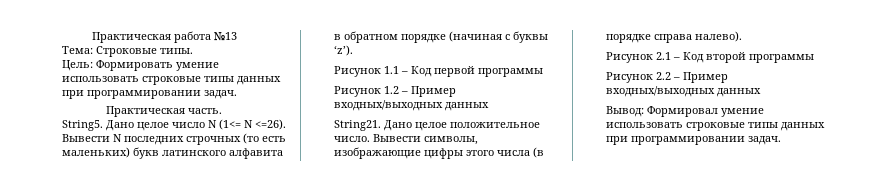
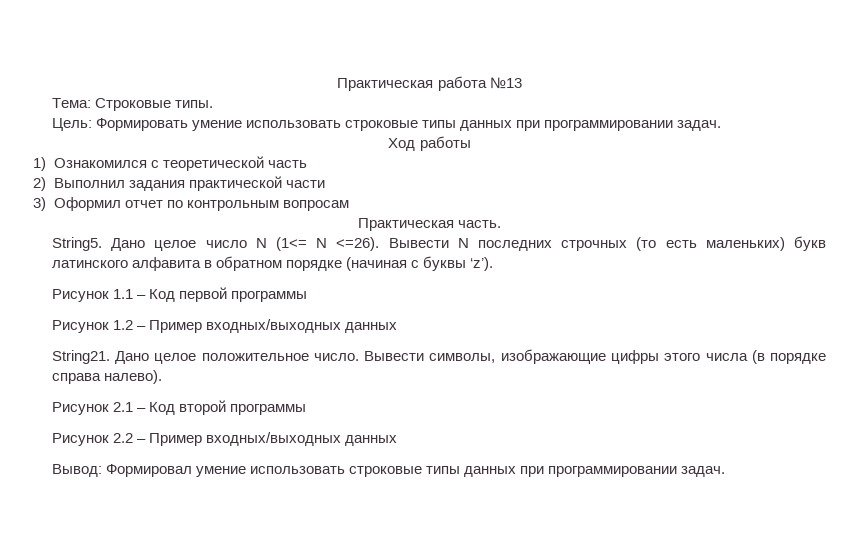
(238, 94) none -> [388,136,471,151] [33,156,307,171] [33,176,325,191] [33,197,349,211] // Ход работы // 1) Ознакомился с теоретической часть // 2) Выполнил задания практической части // 3) Оформил отчет по контрольным вопросам

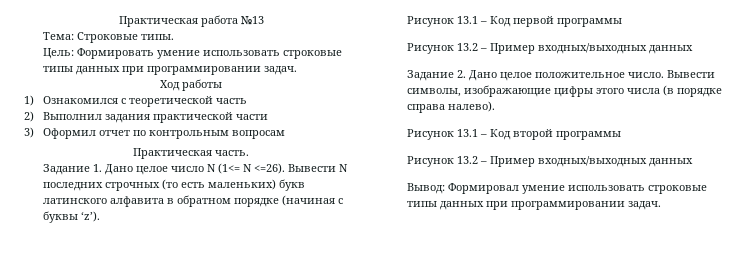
[51,237,102,251] String5. -> [42,164,102,175] Задание 1.
[113,289,134,299] 1.1 -> [456,16,478,24] 13.1
[113,319,398,333] [51,350,110,364] 1.2 – Пример входных/выходных данных // String21. -> [456,43,693,54] [406,70,466,81] 13.2 – Пример входных/выходных данных // Задание 2.
[113,402,134,412] 2.1 -> [456,129,478,137] 13.1
[113,433,134,443] 2.2 -> [456,156,478,164] 13.2

